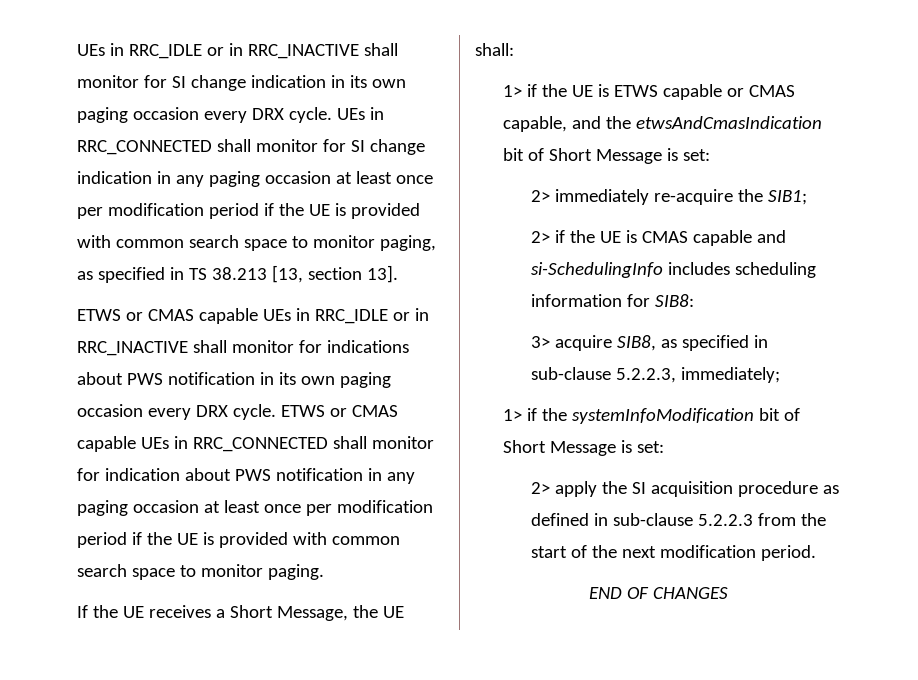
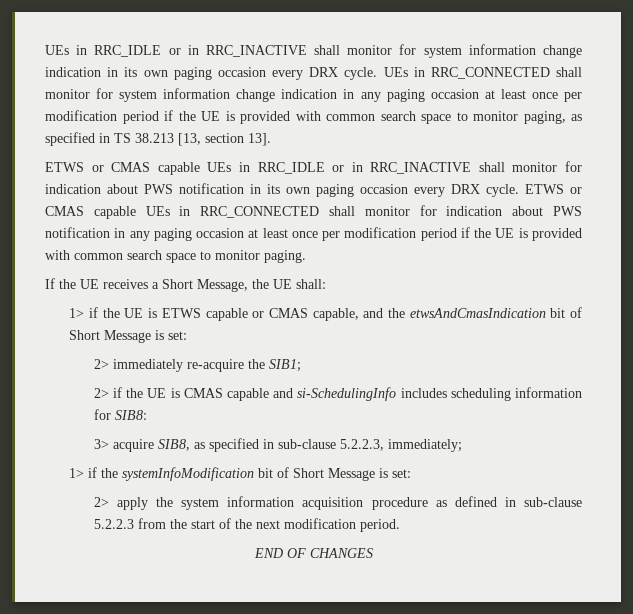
[77,43,398,59] [77,75,186,88] UEs in RRC_IDLE or in RRC_INACTIVE shall monitor for SI -> [45,44,536,58] UEs in RRC_IDLE or in RRC_INACTIVE shall monitor for system information
[350,140,365,152] SI -> [119,88,231,102] system information
[326,340,409,353] indications -> [45,184,101,194] indication
[632,482,647,494] SI -> [181,496,295,510] system information

